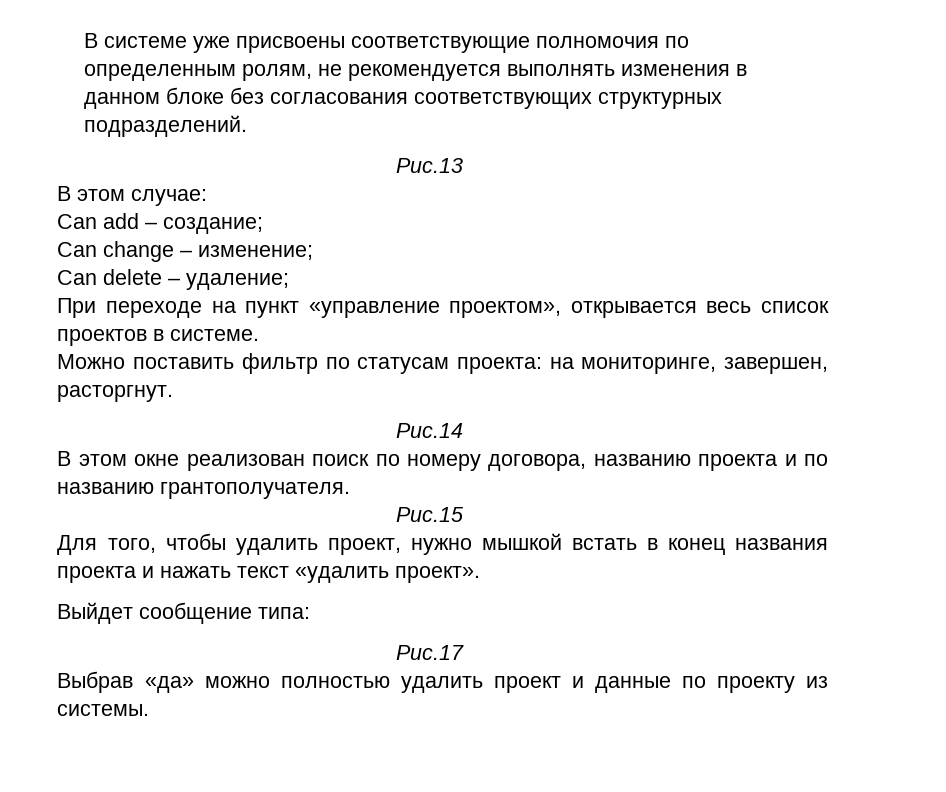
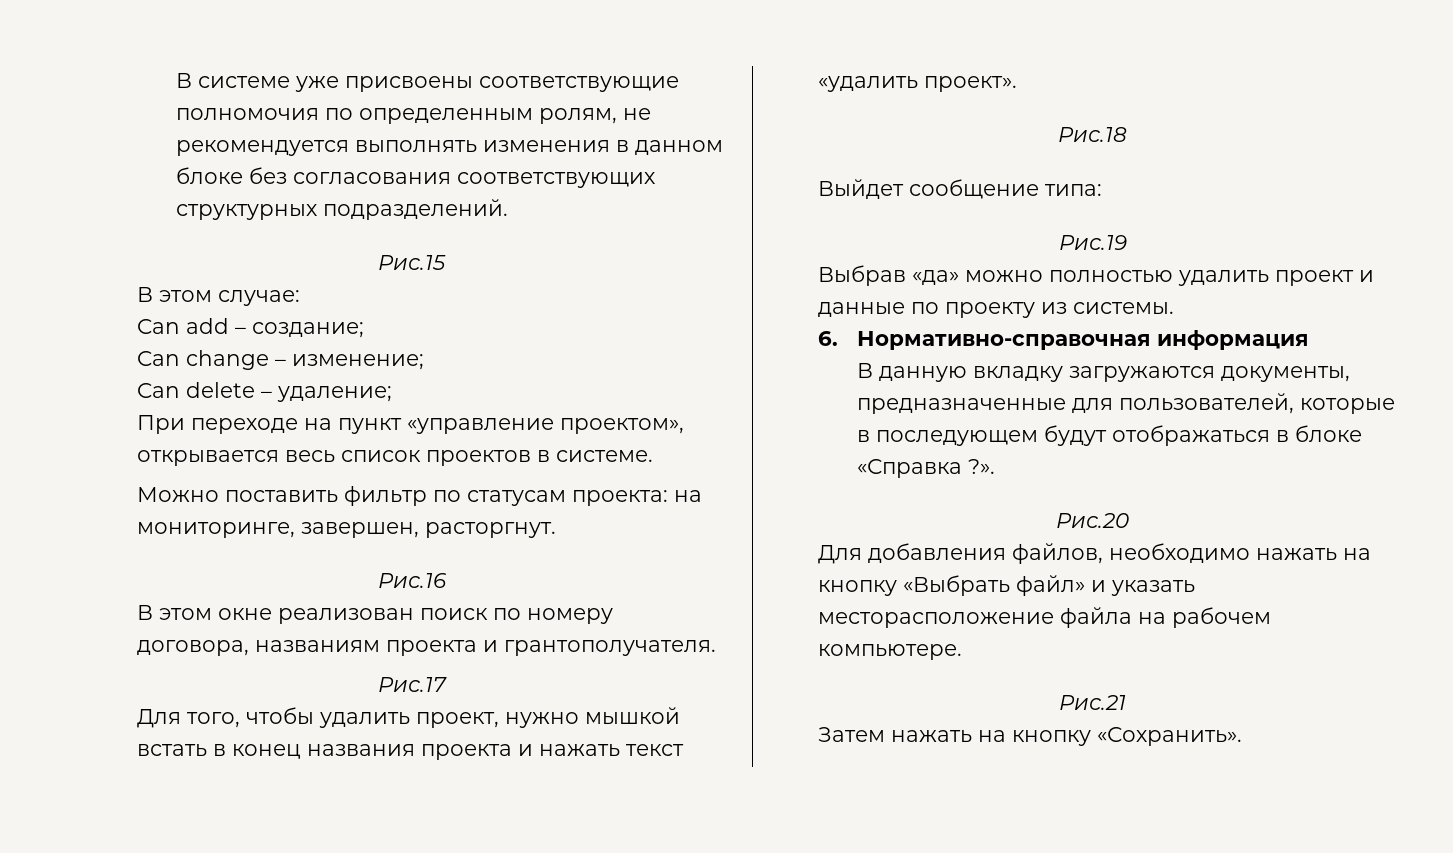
[396,158,463,173] Рис.13 -> [378,255,446,270] Рис.15
[396,423,463,438] Рис.14 -> [377,573,447,588] Рис.16
[593,454,828,471] [57,482,155,494] названию проекта и по названию -> [255,640,499,656] названиям проекта и
[396,507,464,522] Рис.15 -> [377,677,447,692] Рис.17
(481, 574) none -> [1058,127,1127,142] // Рис.18
[396,645,464,660] Рис.17 -> [1058,235,1127,250] Рис.19
(150, 710) none -> [818,330,1310,350] [857,363,1351,382] [857,393,1396,414] [857,425,1363,446] [857,459,996,478] [1056,513,1129,528] [818,543,1372,564] [818,575,1196,596] [818,607,1272,628] [818,644,963,660] [1059,695,1126,710] [818,727,1243,746] // 6. Нормативно-справочная информация // В данную вкладку загружаются документы, предназначенные для пользователей, которые в последующем будут отображаться в блоке «Справка ?». // Рис.20 // Для добавления файлов, необходимо нажать на кнопку «Выбрать файл» и указать месторасположение файла на рабочем компьютере. // Рис.21 // Затем нажать на кнопку «Сохранить».

